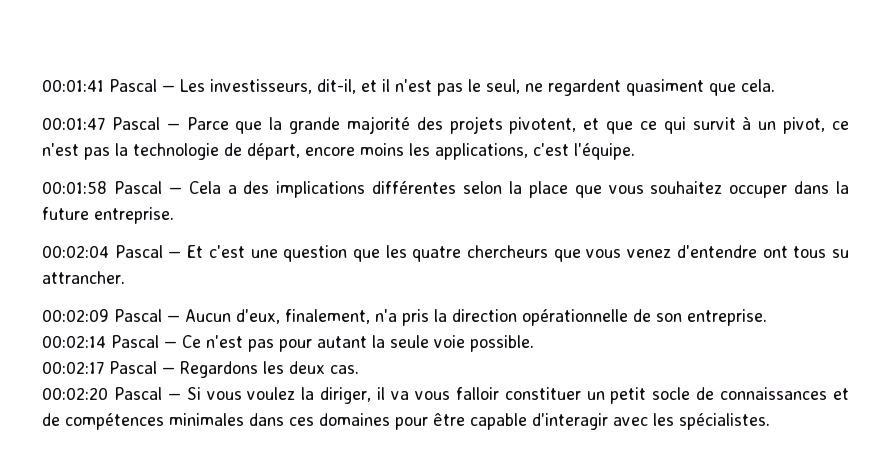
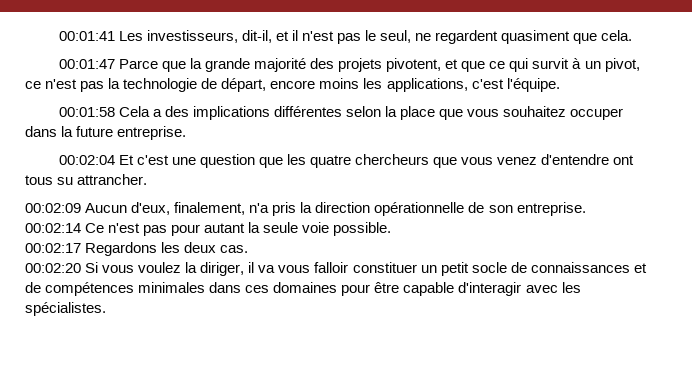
[109,79,175,92] Pascal — -> (115, 36) none
[111,117,180,130] Pascal — -> (115, 64) none
[113,181,182,194] Pascal — -> (115, 112) none
[114,245,182,258] Pascal — -> (115, 160) none
[114,309,180,322] Pascal — -> (81, 208) none
[111,335,177,348] Pascal — -> (81, 228) none
[109,361,175,374] Pascal — -> (81, 248) none
[113,387,181,400] Pascal — -> (81, 268) none

